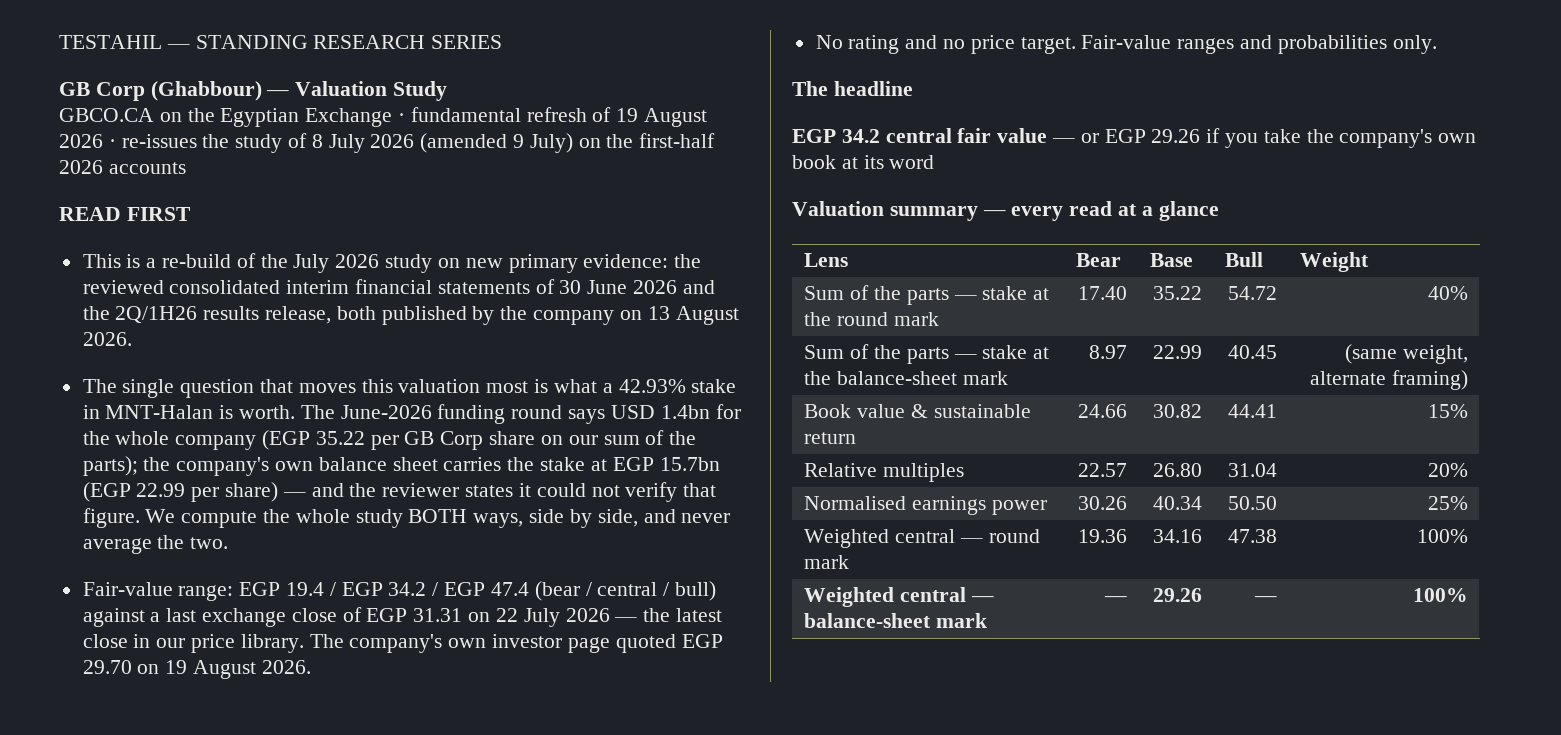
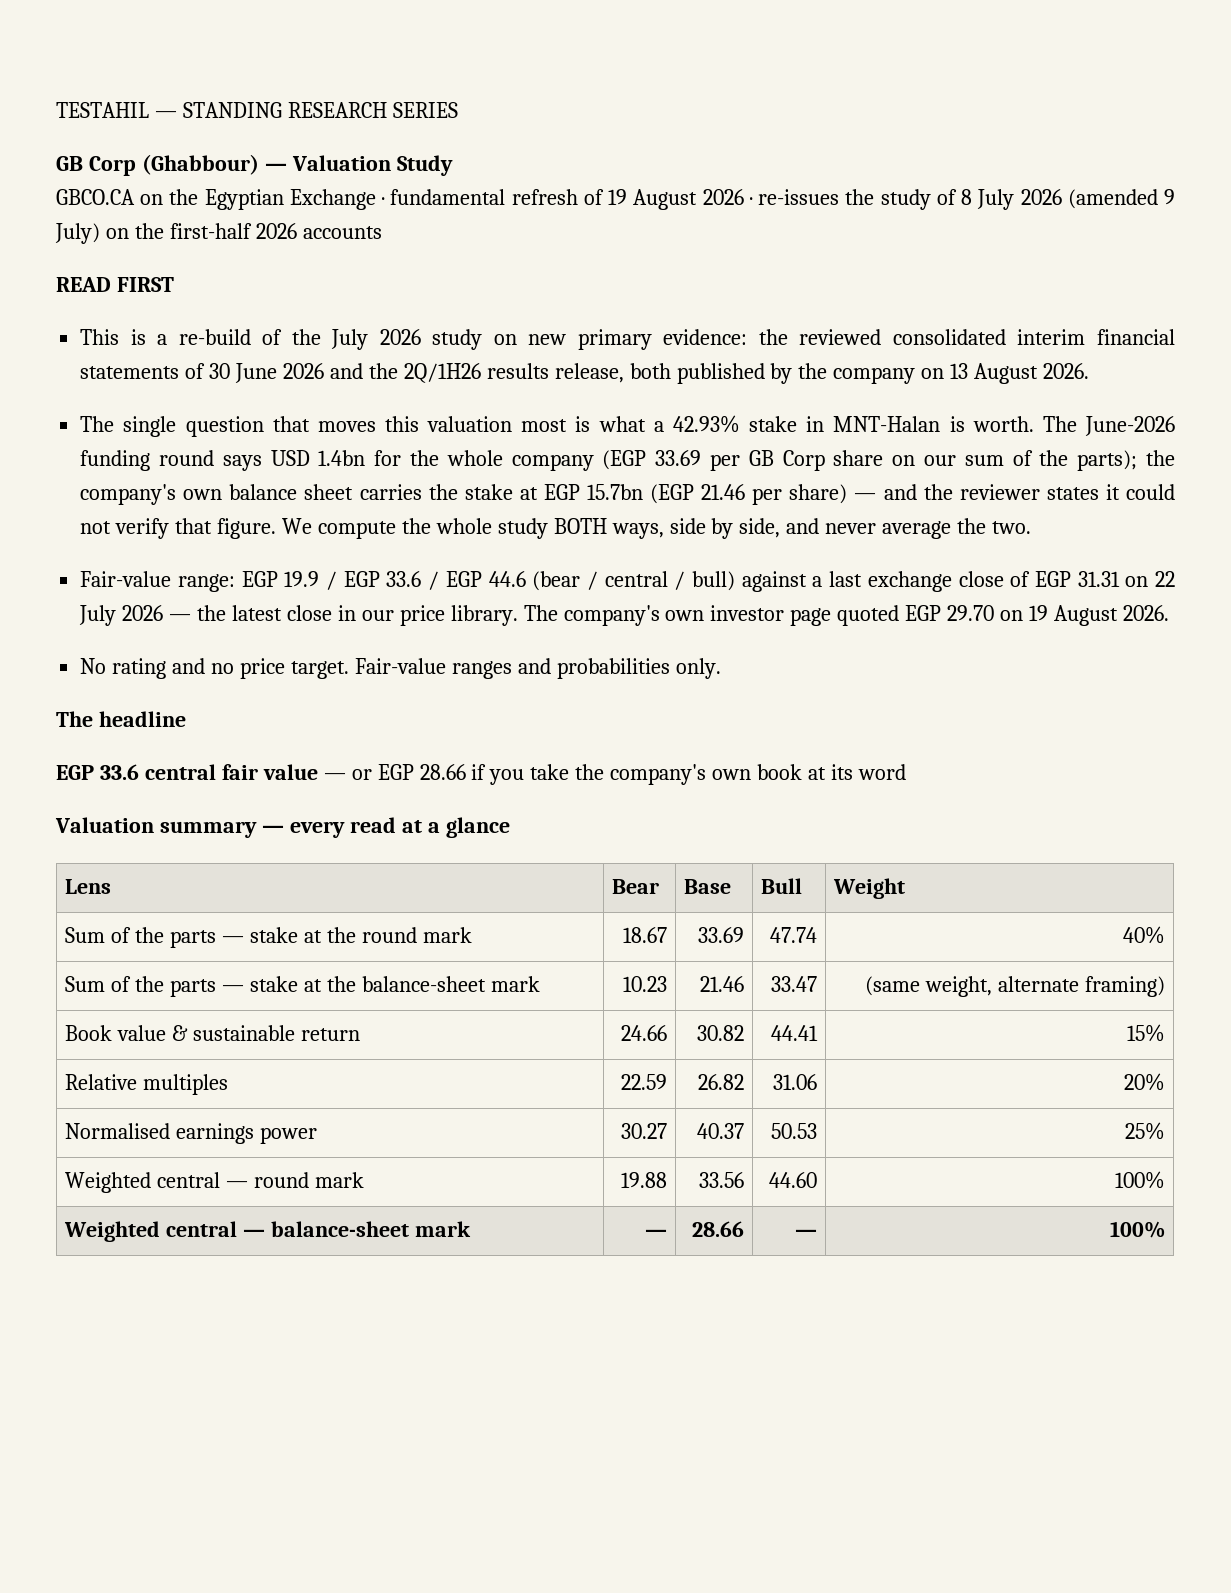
[315,431,365,445] 35.22 -> [655,450,702,466] 33.69
[136,483,186,497] 22.99 -> [701,484,746,500] 21.46
[286,582,529,596] 19.4 / EGP 34.2 / EGP 47.4 -> [284,571,526,590] 19.9 / EGP 33.6 / EGP 44.6
[841,129,880,143] 34.2 -> [99,764,139,780] 33.6
[1151,129,1201,143] 29.26 -> [419,764,466,780] 28.66
[1077,286,1127,300] [1152,286,1202,300] [1227,286,1277,300] 17.40 | 35.22 | 54.72 -> [622,927,667,943] [697,927,744,943] [769,927,817,943] 18.67 | 33.69 | 47.74
[1088,345,1127,359] [1152,345,1202,359] [1227,345,1277,359] 8.97 | 22.99 | 40.45 -> [622,976,667,992] [699,976,744,992] [770,976,817,992] 10.23 | 21.46 | 33.47
[1077,463,1127,477] [1152,463,1202,477] [1227,463,1277,477] 22.57 | 26.80 | 31.04 -> [620,1074,667,1090] [697,1074,744,1090] [772,1074,817,1090] 22.59 | 26.82 | 31.06
[1077,496,1127,510] [1152,496,1202,510] [1227,496,1277,510] 30.26 | 40.34 | 50.50 -> [620,1123,667,1139] [696,1123,744,1139] [770,1123,817,1139] 30.27 | 40.37 | 50.53
[1077,529,1127,543] [1152,529,1202,543] [1227,529,1277,543] 19.36 | 34.16 | 47.38 -> [620,1172,667,1188] [698,1172,744,1188] [768,1172,817,1188] 19.88 | 33.56 | 44.60
[1152,588,1202,602] 29.26 -> [691,1221,744,1237] 28.66

